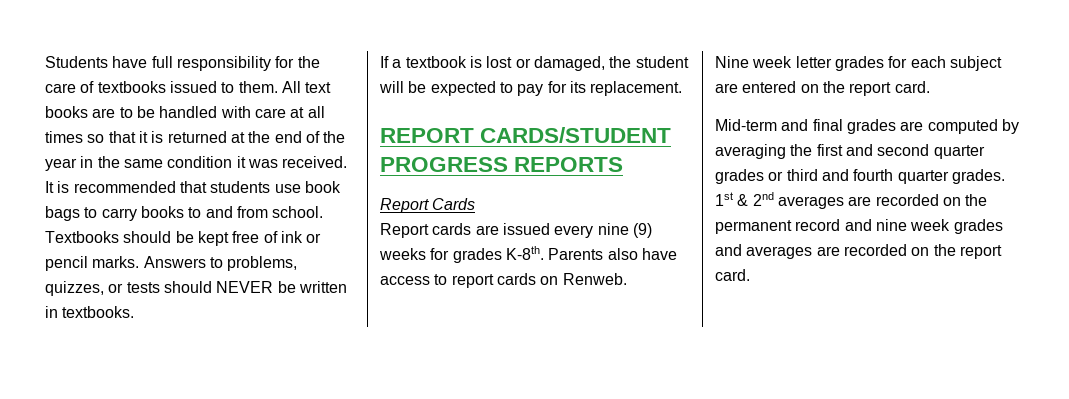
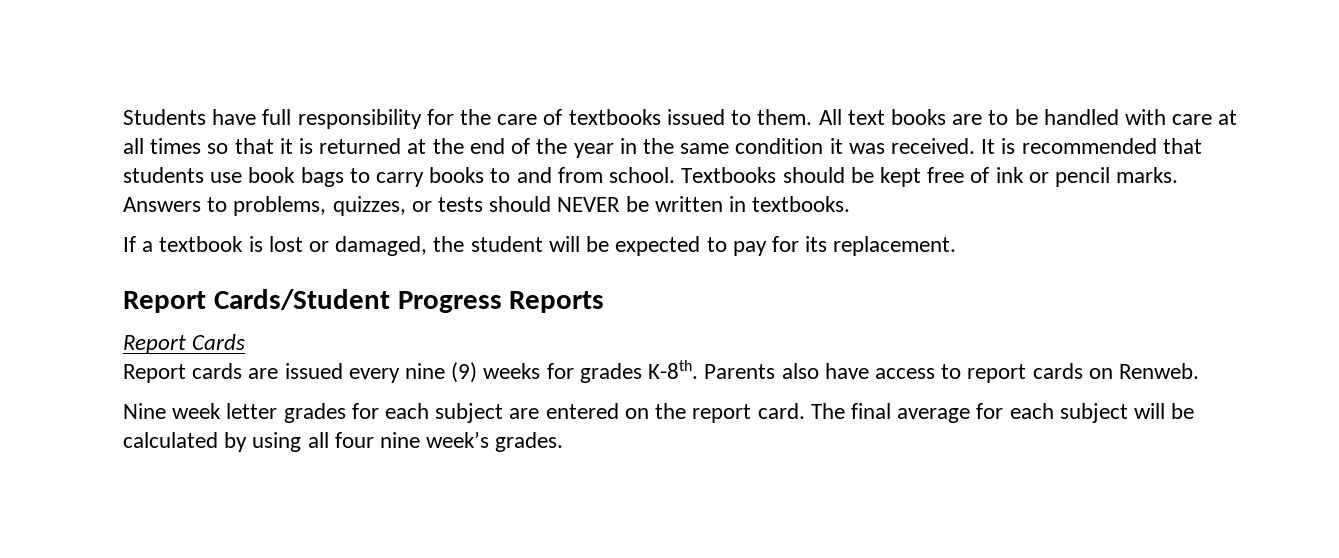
[380,127,672,143] [380,157,624,172] REPORT CARDS/STUDENT PROGRESS REPORTS -> [123,289,605,313] Report Cards/Student Progress Reports
[715,119,1019,134] [715,144,985,159] [715,169,1005,184] [715,192,988,209] [715,219,1003,234] [715,244,1002,259] [715,269,750,281] // Mid-term and final grades are computed by averaging the first and second quarter grades or third and fourth quarter grades. 1st & 2nd averages are recorded on the permanent record and nine week grades and averages are recorded on the report card. -> [810,403,1195,423] [123,431,564,452] The final average for each subject will be calculated by using all four nine week’s grades.

